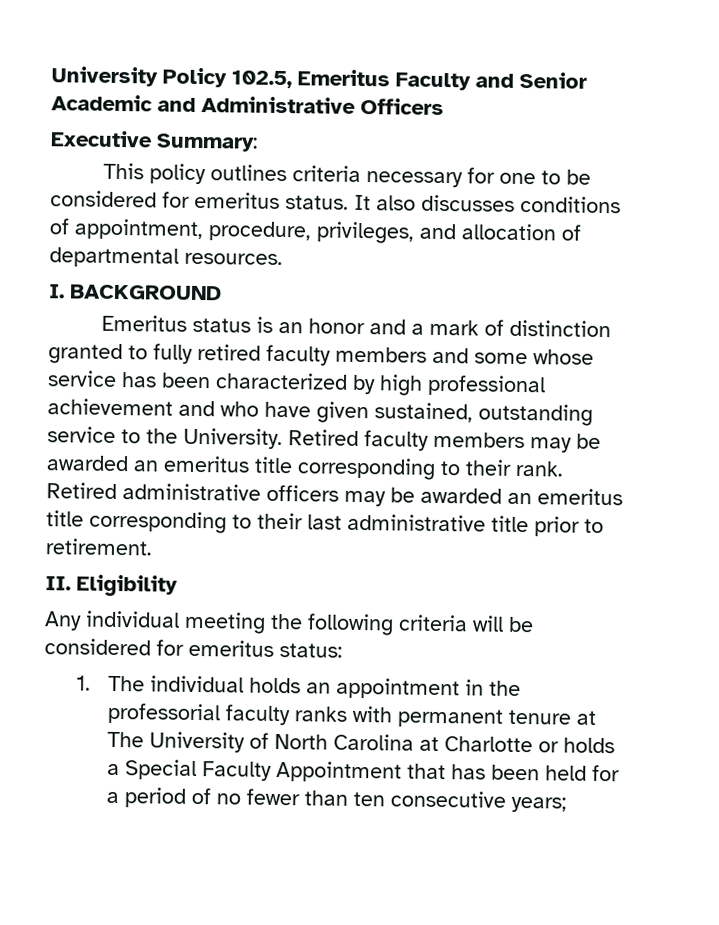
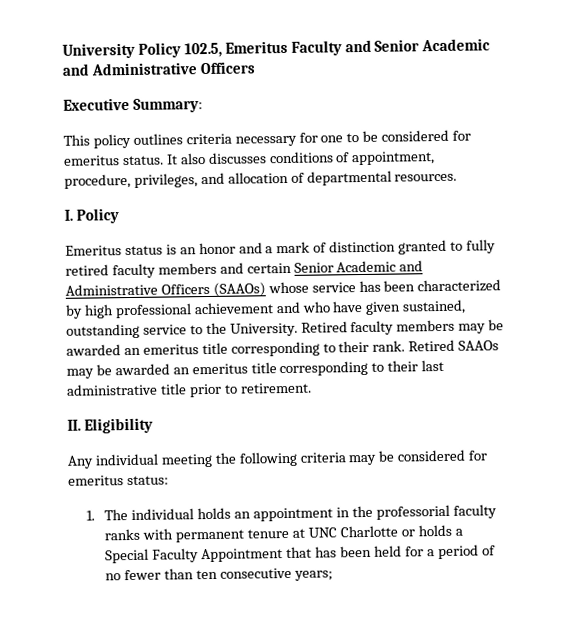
[70,284,222,301] BACKGROUND -> [75,208,119,224] Policy
[474,352,528,365] some -> [246,260,424,274] [65,282,266,297] certain Senior Academic and Administrative Officers (SAAOs)
[122,483,339,502] administrative officers -> [458,340,500,351] SAAOs
[472,615,504,632] will -> [348,454,378,466] may
[106,731,439,753] The University of North Carolina at -> [308,527,338,538] UNC

